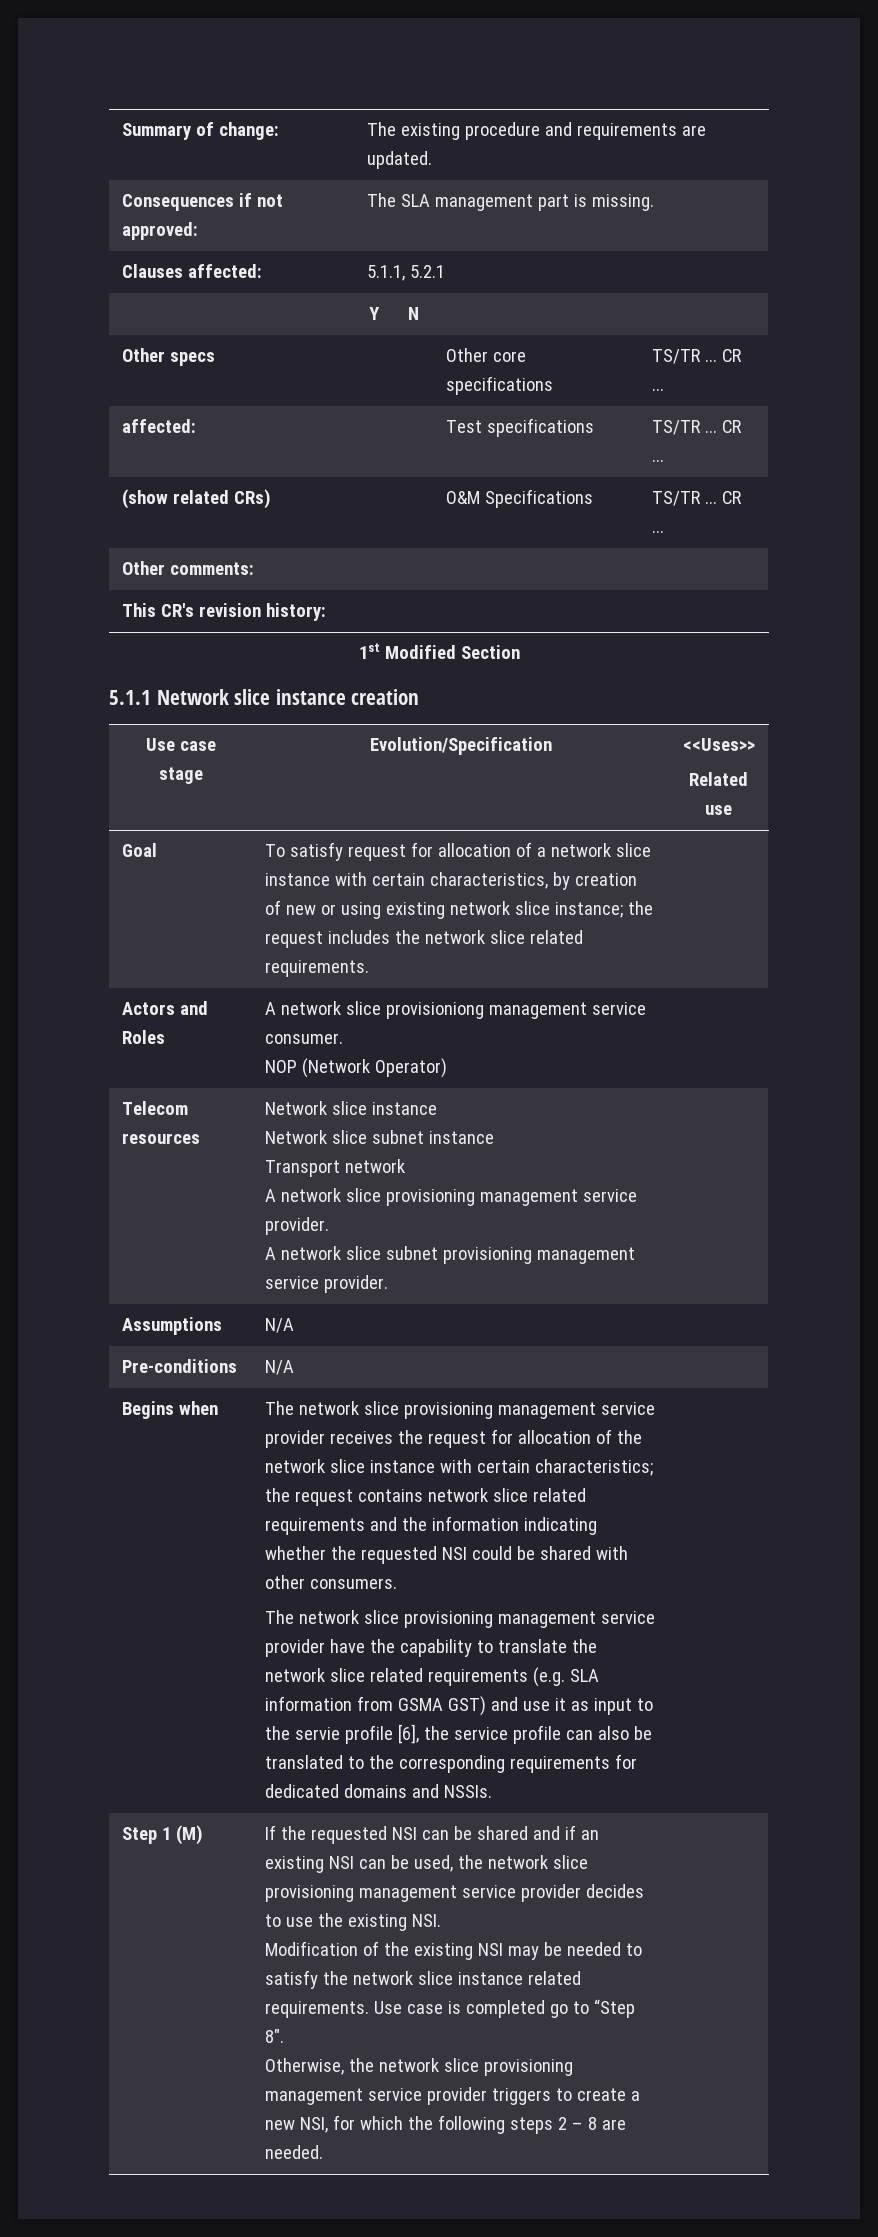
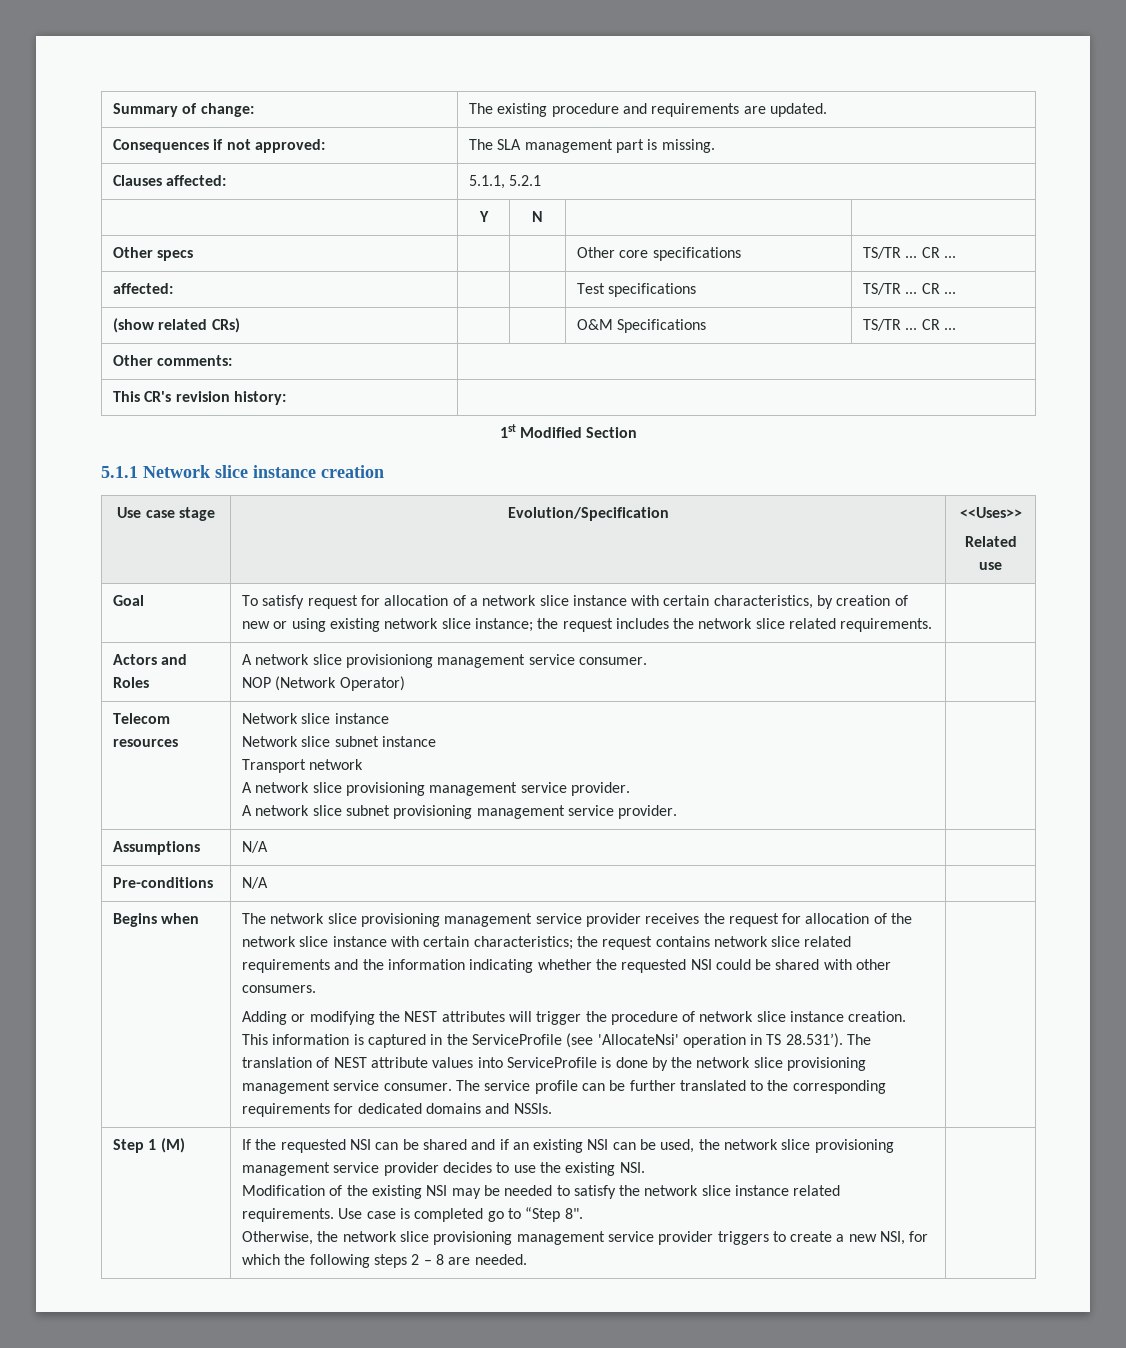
[264,1610,655,1628] [264,1639,597,1657] [264,1667,599,1687] [264,1696,653,1716] [264,1724,449,1744] The network slice provisioning management service provider have the capability to translate the network slice related requirements (e.g. SLA information from GSMA GST) and use it as input to the servie profile [6], the -> [241,1011,907,1025] [241,1033,872,1048] [241,1057,867,1071] [241,1080,480,1094] Adding or modifying the NEST attributes will trigger the procedure of network slice instance creation. This information is captured in the ServiceProfile (see 'AllocateNsi' operation in TS 28.531’). The translation of NEST attribute values into ServiceProfile is done by the network slice provisioning management service consumer. The
[597,1726,652,1740] also be -> [609,1080,676,1091] be further

